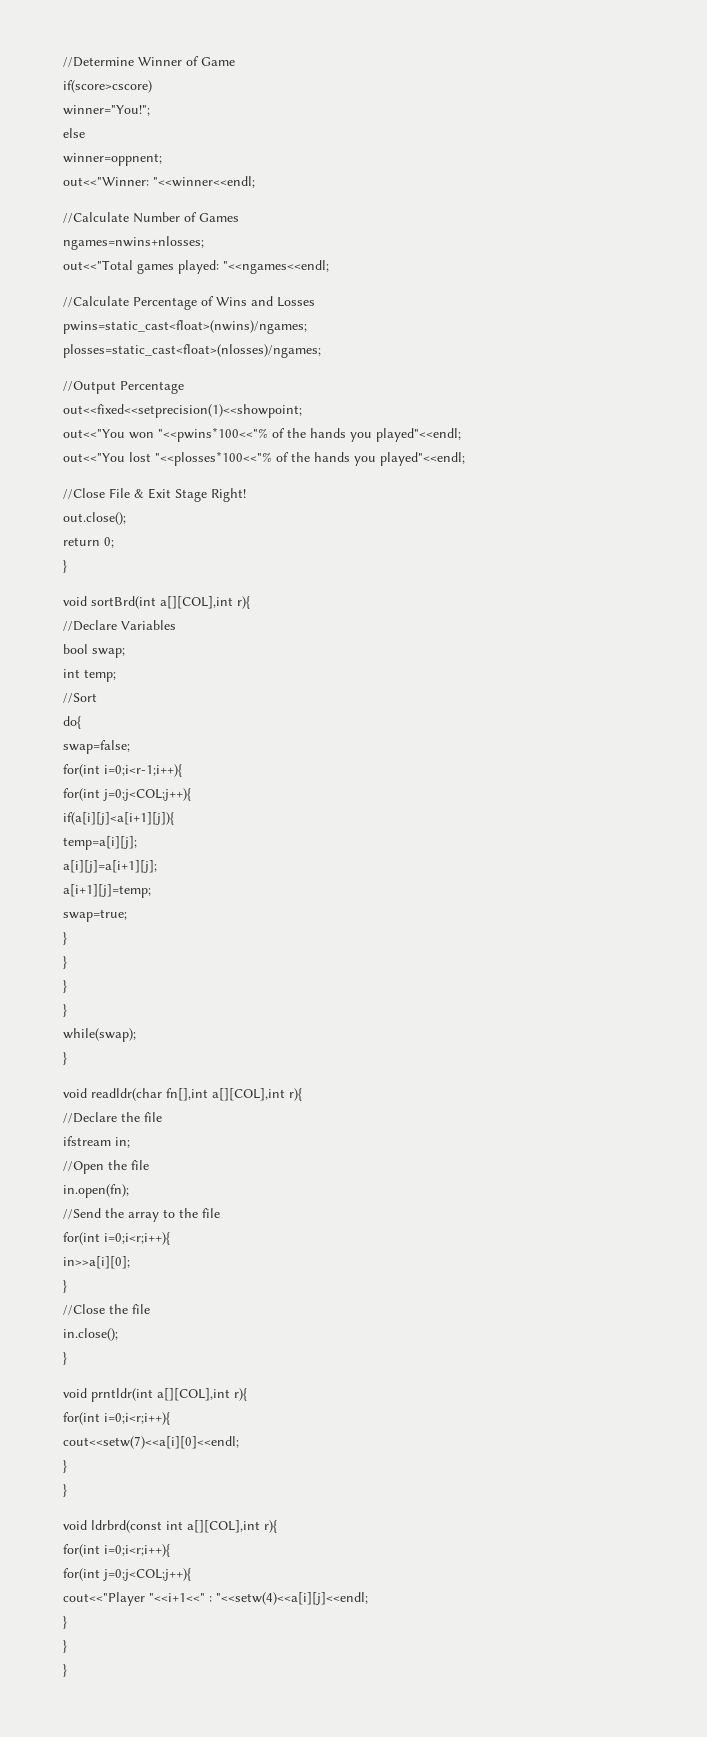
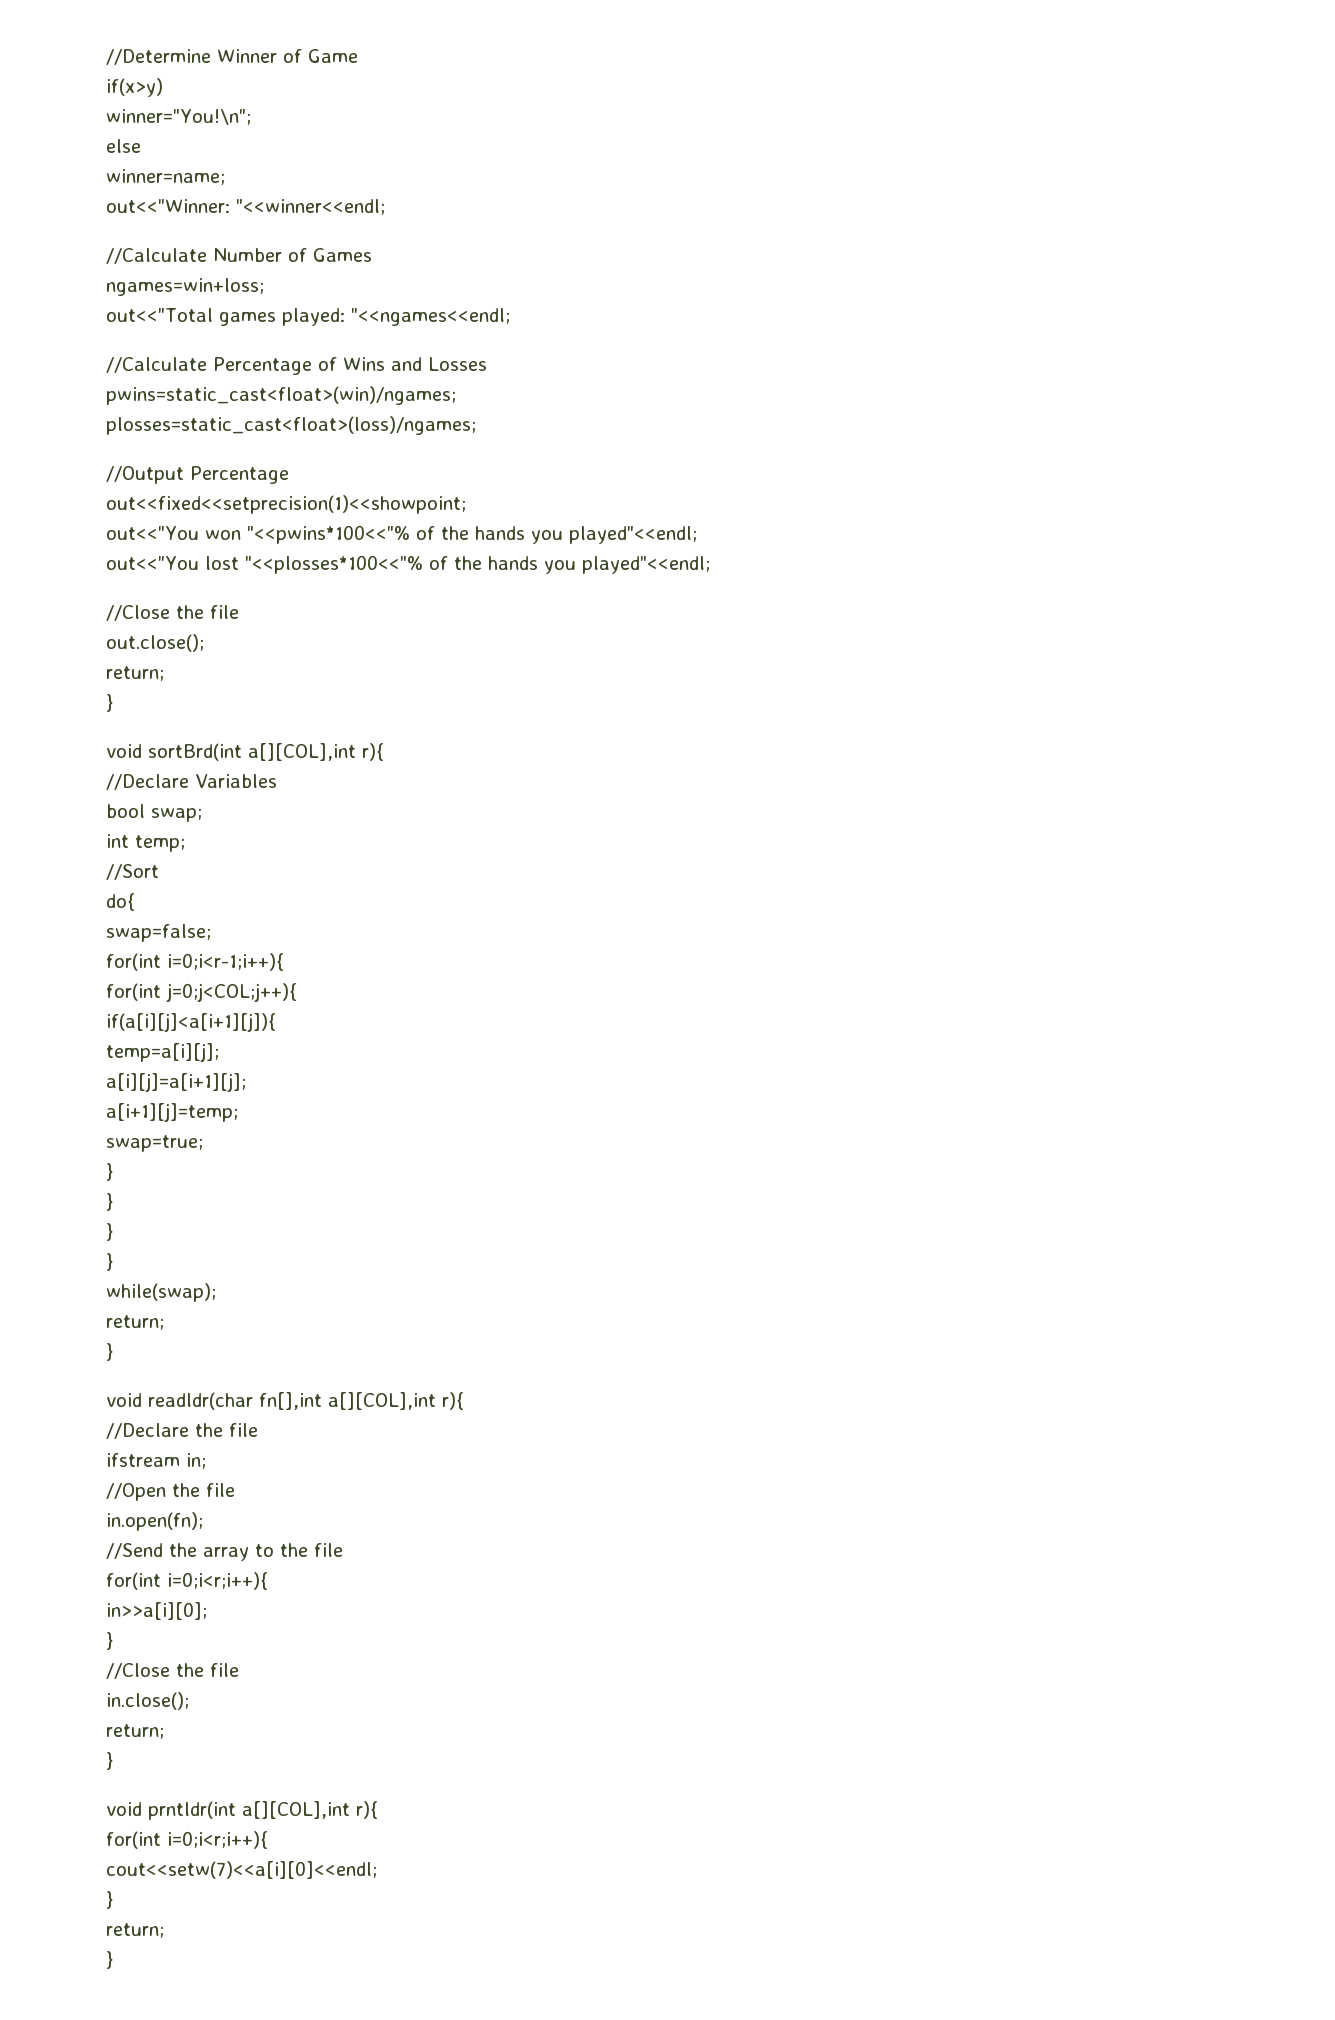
[63,80,152,93] [63,105,150,116] if(score>cscore) // winner="You!"; -> [106,78,163,97] [106,109,251,125] if(x>y) // winner="You!\n";
[63,153,162,166] winner=oppnent; -> [106,169,225,185] winner=name;
[63,236,204,250] ngames=nwins+nlosses; -> [106,278,264,296] ngames=win+loss;
[63,320,307,334] [63,344,321,358] pwins=static_cast<float>(nwins)/ngames; // plosses=static_cast<float>(nlosses)/ngames; -> [106,386,456,405] [106,416,476,435] pwins=static_cast<float>(win)/ngames; // plosses=static_cast<float>(loss)/ngames;
[109,488,246,502] File & Exit Stage Right! -> [175,605,239,619] the file
[63,537,114,548] return 0; -> [106,666,164,681] return;
(136, 1035) none -> [106,1315,164,1330] // return;
(118, 1334) none -> [106,1724,164,1739] // return;
[63,1484,67,1497] [63,1520,277,1533] [63,1544,170,1557] [63,1568,191,1581] [63,1592,368,1606] [63,1616,67,1629] [63,1640,67,1653] [63,1664,67,1677] } // void ldrbrd(const int a[][COL],int r){ // for(int i=0;i<r;i++){ // for(int j=0;j<COL;j++){ // cout<<"Player "<<i+1<<" : "<<setw(4)<<a[i][j]<<endl; // } // } // } -> [106,1923,164,1938] [106,1951,113,1969] return; // }

